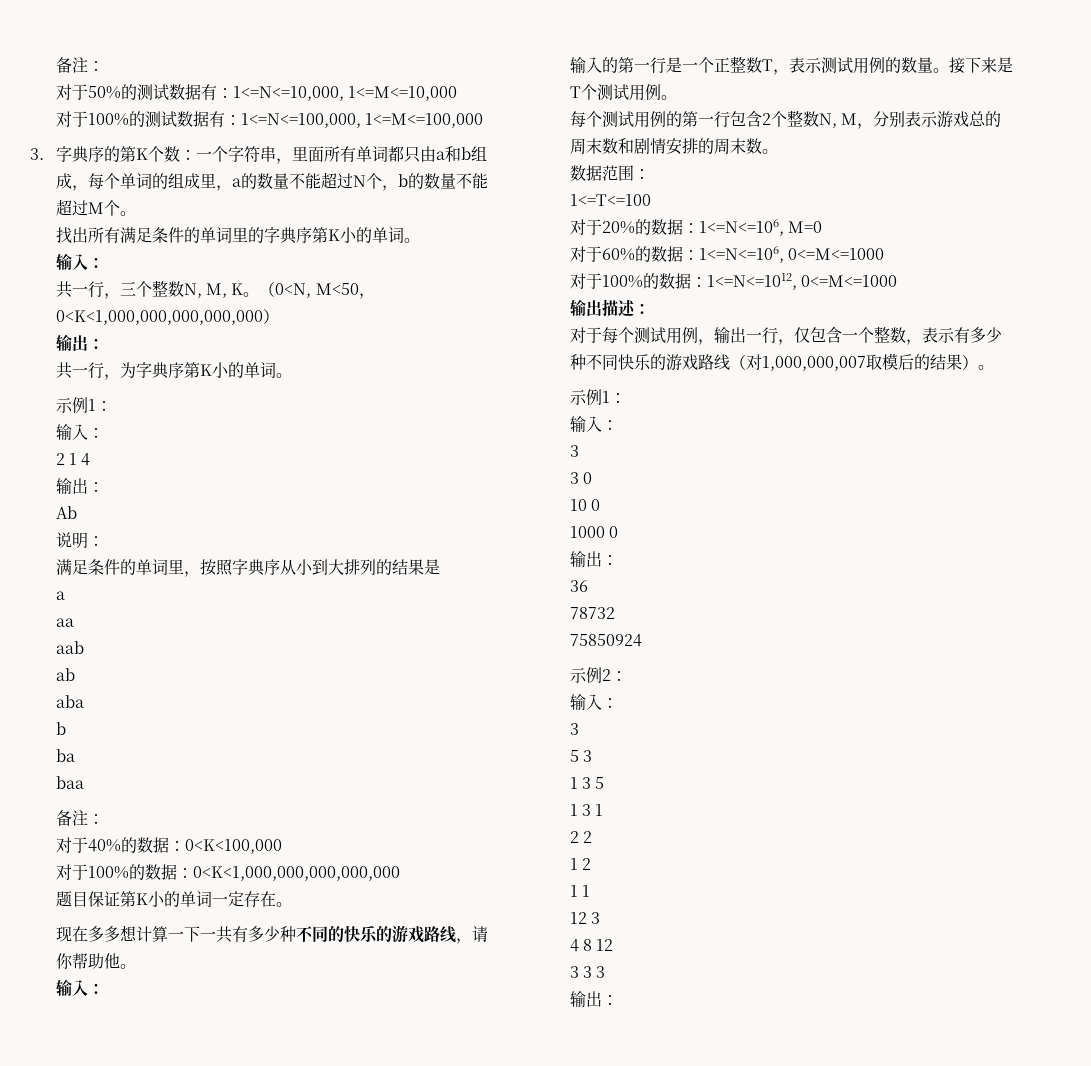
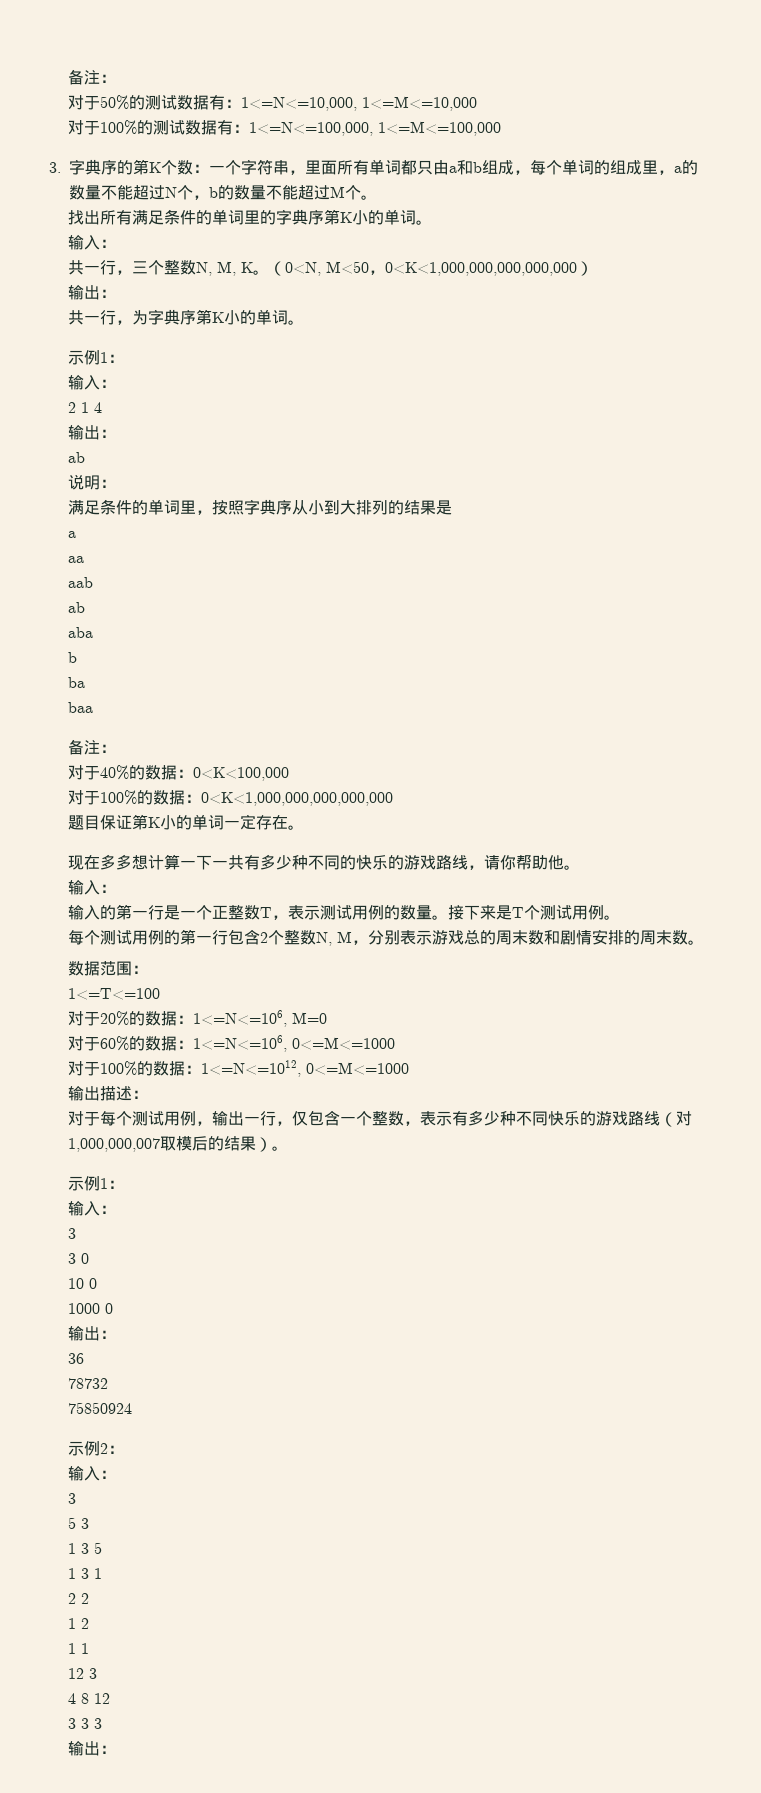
[55,506,77,519] Ab -> [67,452,85,463] ab

